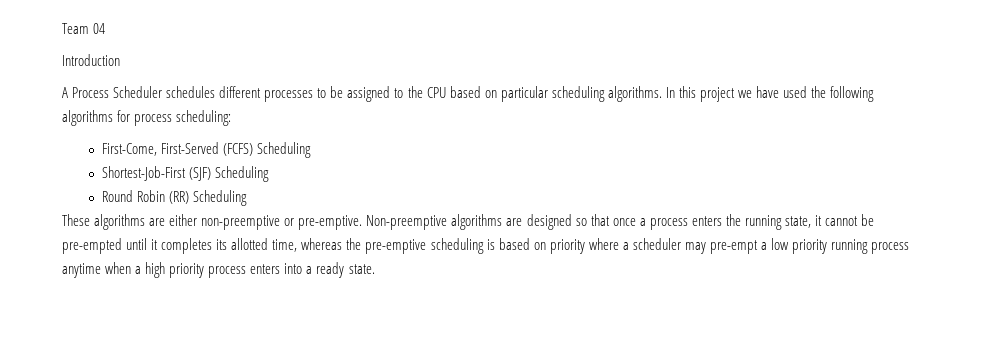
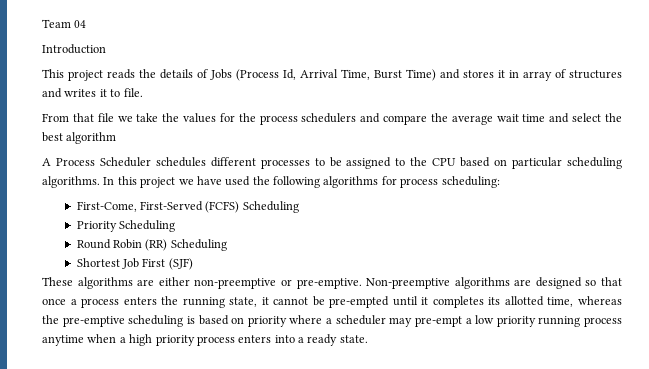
(120, 60) none -> [42,69,622,81] [42,88,143,98] [42,113,623,125] [42,132,117,144] // This project reads the details of Jobs (Process Id, Arrival Time, Burst Time) and stores it in array of structures and writes it to file. // From that file we take the values for the process schedulers and compare the average wait time and select the best algorithm
[102,166,212,181] Shortest-Job-First (SJF) -> [76,221,117,232] Priority
(248, 198) none -> [76,258,193,270] // Shortest Job First (SJF)

